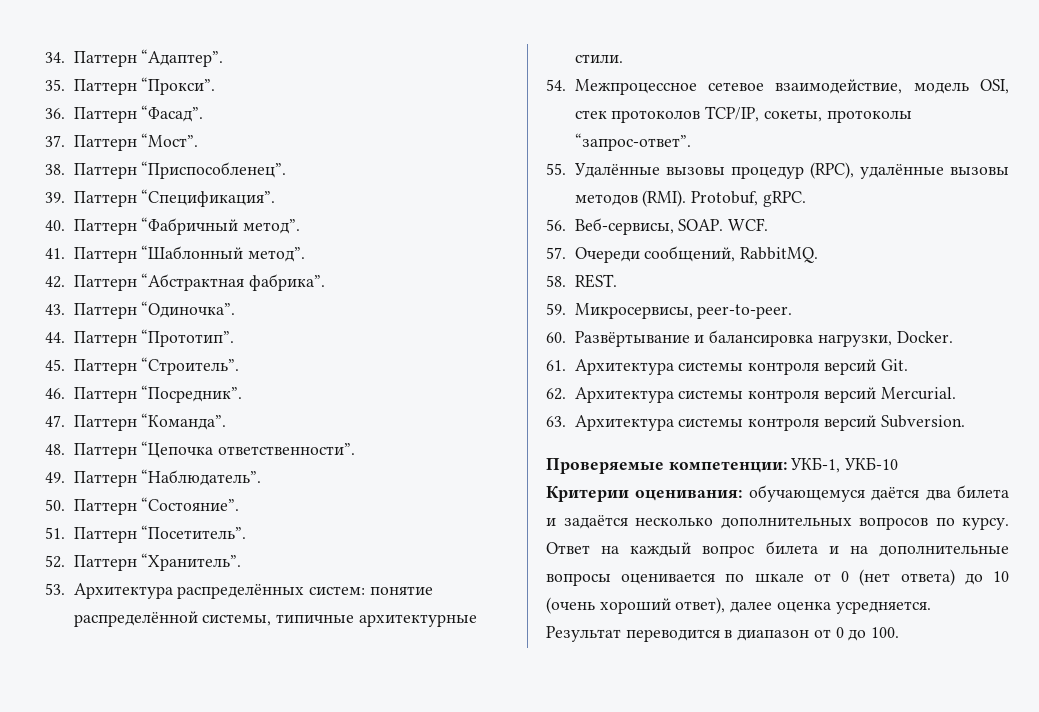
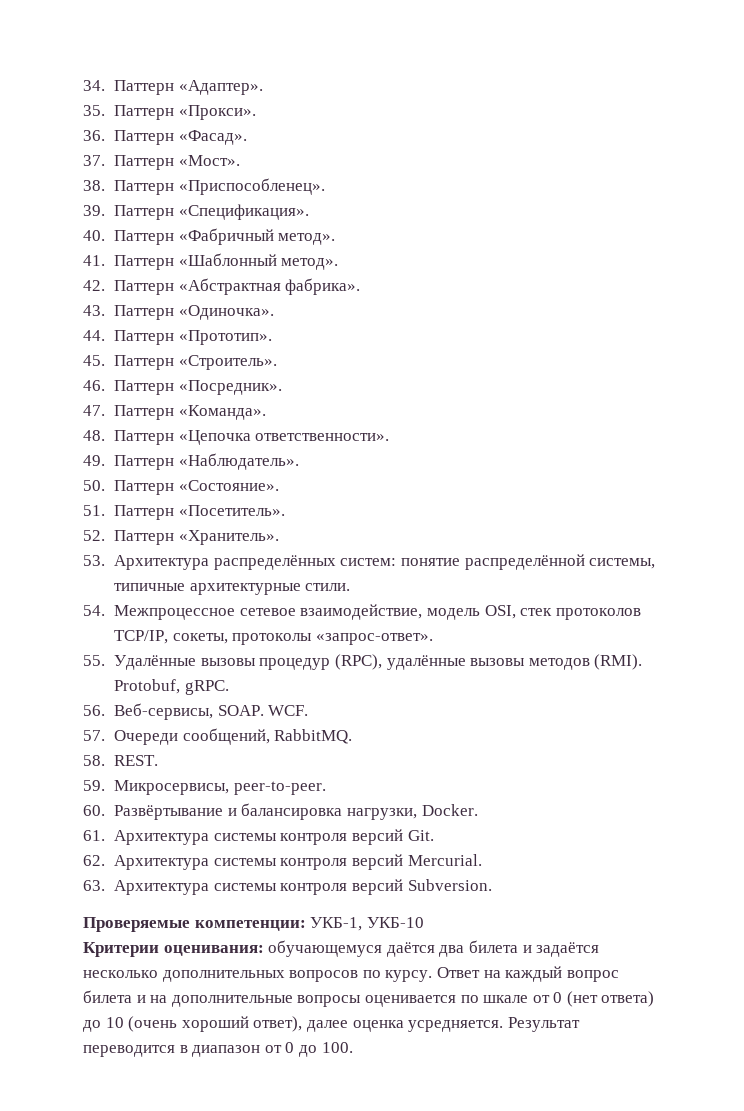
[141,49,224,67] “Адаптер”. -> [178,80,263,95] «Адаптер».
[141,77,216,95] “Прокси”. -> [178,105,256,120] «Прокси».
[141,105,204,122] “Фасад”. -> [178,130,247,145] «Фасад».
[141,133,199,147] “Мост”. -> [178,155,240,166] «Мост».
[141,161,287,179] “Приспособленец”. -> [178,178,325,195] «Приспособленец».
[141,189,276,207] “Спецификация”. -> [178,204,309,220] «Спецификация».
[141,217,301,235] “Фабричный метод”. -> [178,228,336,245] «Фабричный метод».
[141,245,306,262] “Шаблонный метод”. -> [178,253,339,270] «Шаблонный метод».
[141,273,326,291] “Абстрактная фабрика”. -> [178,278,361,295] «Абстрактная фабрика».
[141,301,236,318] “Одиночка”. -> [178,305,274,320] «Одиночка».
[141,329,235,347] “Прототип”. -> [178,330,272,345] «Прототип».
[141,357,240,375] “Строитель”. -> [178,355,277,370] «Строитель».
[141,385,243,403] “Посредник”. -> [178,380,282,395] «Посредник».
[141,413,227,430] “Команда”. -> [178,405,266,420] «Команда».
[141,441,356,458] “Цепочка ответственности”. -> [178,430,390,445] «Цепочка ответственности».
[141,469,262,486] “Наблюдатель”. -> [178,453,299,470] «Наблюдатель».
[141,497,240,511] “Состояние”. -> [178,480,279,491] «Состояние».
[141,525,247,539] “Посетитель”. -> [178,505,285,516] «Посетитель».
[141,553,242,571] “Хранитель”. -> [178,530,279,545] «Хранитель».
[574,133,691,151] “запрос-ответ”. -> [316,633,434,645] «запрос-ответ».

